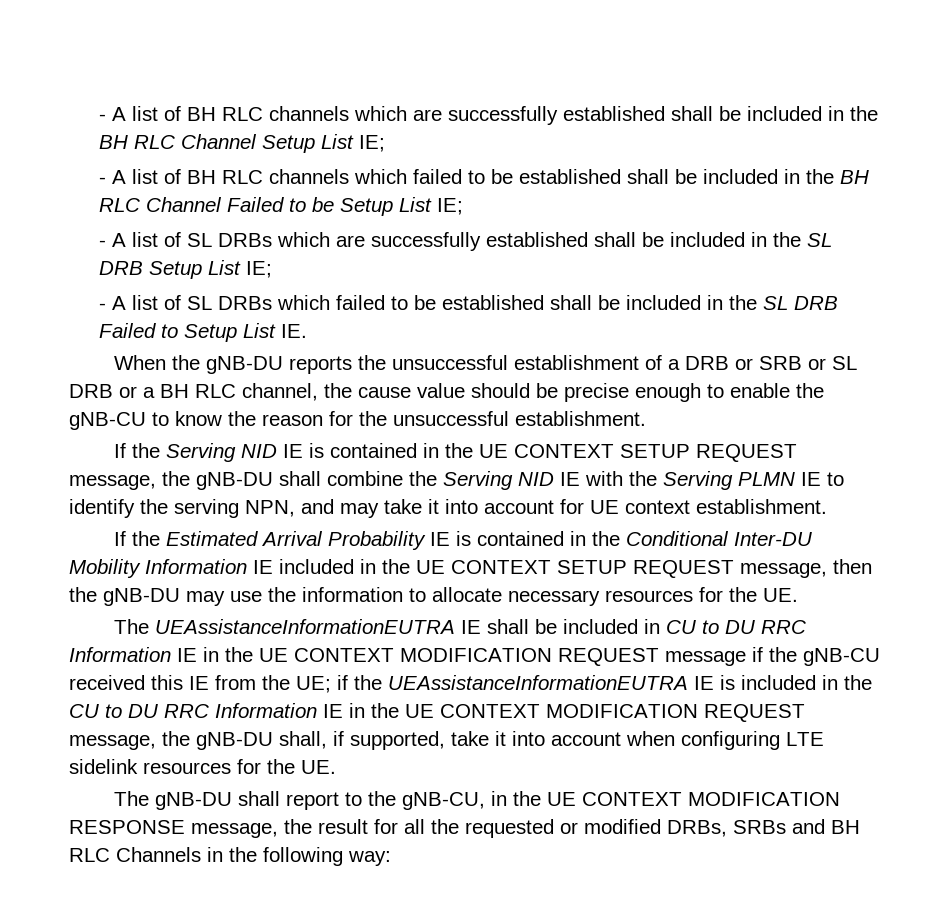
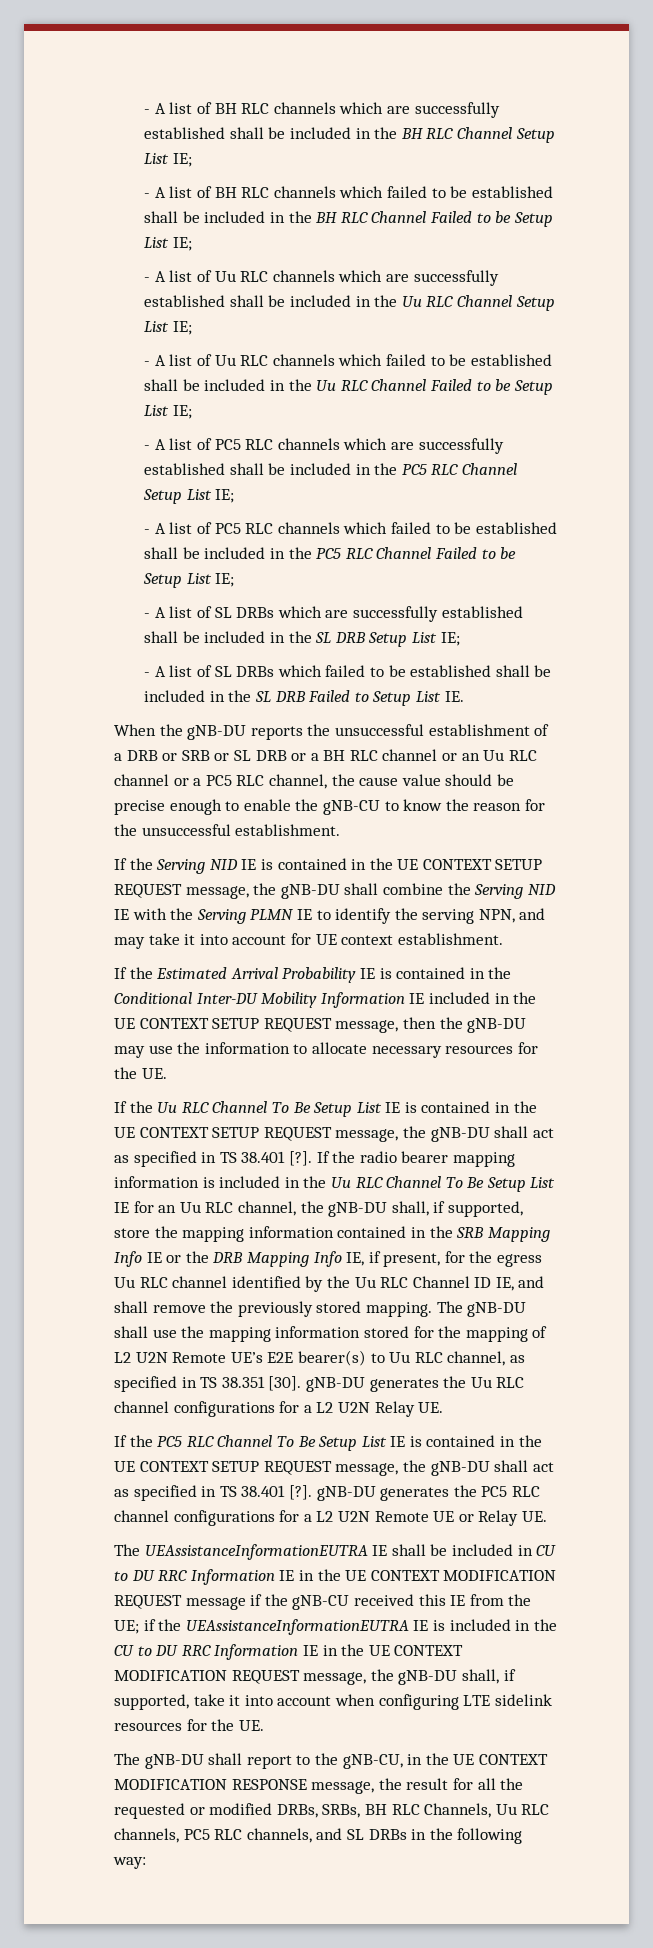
(464, 206) none -> [144,270,499,286] [144,295,555,311] [144,321,192,335] [144,354,552,366] [144,379,553,395] [144,405,192,419] [144,438,504,454] [144,463,517,475] [143,489,235,504] [144,522,557,534] [144,547,517,559] [143,573,235,588] // - A list of Uu RLC channels which are successfully established shall be included in the Uu RLC Channel Setup List IE; // - A list of Uu RLC channels which failed to be established shall be included in the Uu RLC Channel Failed to be Setup List IE; // - A list of PC5 RLC channels which are successfully established shall be included in the PC5 RLC Channel Setup List IE; // - A list of PC5 RLC channels which failed to be established shall be included in the PC5 RLC Channel Failed to be Setup List IE;
(236, 391) none -> [382,749,537,761] [114,774,265,786] channel or an Uu RLC channel or a PC5 RLC
(798, 595) none -> [114,1101,537,1117] [114,1126,554,1142] [114,1151,515,1167] [114,1176,556,1192] [114,1201,523,1217] [114,1226,550,1242] [114,1251,543,1267] [114,1276,545,1292] [114,1301,527,1317] [114,1326,548,1342] [114,1350,525,1366] [114,1376,525,1392] [114,1401,444,1417] [114,1435,542,1451] [114,1460,554,1476] [114,1485,540,1501] [114,1510,547,1526] // If the Uu RLC Channel To Be Setup List IE is contained in the UE CONTEXT SETUP REQUEST message, the gNB-DU shall act as specified in TS 38.401 [?]. If the radio bearer mapping information is included in the Uu RLC Channel To Be Setup List IE for an Uu RLC channel, the gNB-DU shall, if supported, store the mapping information contained in the SRB Mapping Info IE or the DRB Mapping Info IE, if present, for the egress Uu RLC channel identified by the Uu RLC Channel ID IE, and shall remove the previously stored mapping. The gNB-DU shall use the mapping information stored for the mapping of L2 U2N Remote UE’s E2E bearer(s) to Uu RLC channel, as specified in TS 38.351 [30]. gNB-DU generates the Uu RLC channel configurations for a L2 U2N Relay UE. // If the PC5 RLC Channel To Be Setup List IE is contained in the UE CONTEXT SETUP REQUEST message, the gNB-DU shall act as specified in TS 38.401 [?]. gNB-DU generates the PC5 RLC channel configurations for a L2 U2N Remote UE or Relay UE.
[733,819,860,834] [69,847,201,862] SRBs and BH RLC Channels -> [322,1803,550,1818] [114,1828,407,1843] SRBs, BH RLC Channels, Uu RLC channels, PC5 RLC channels, and SL DRBs

